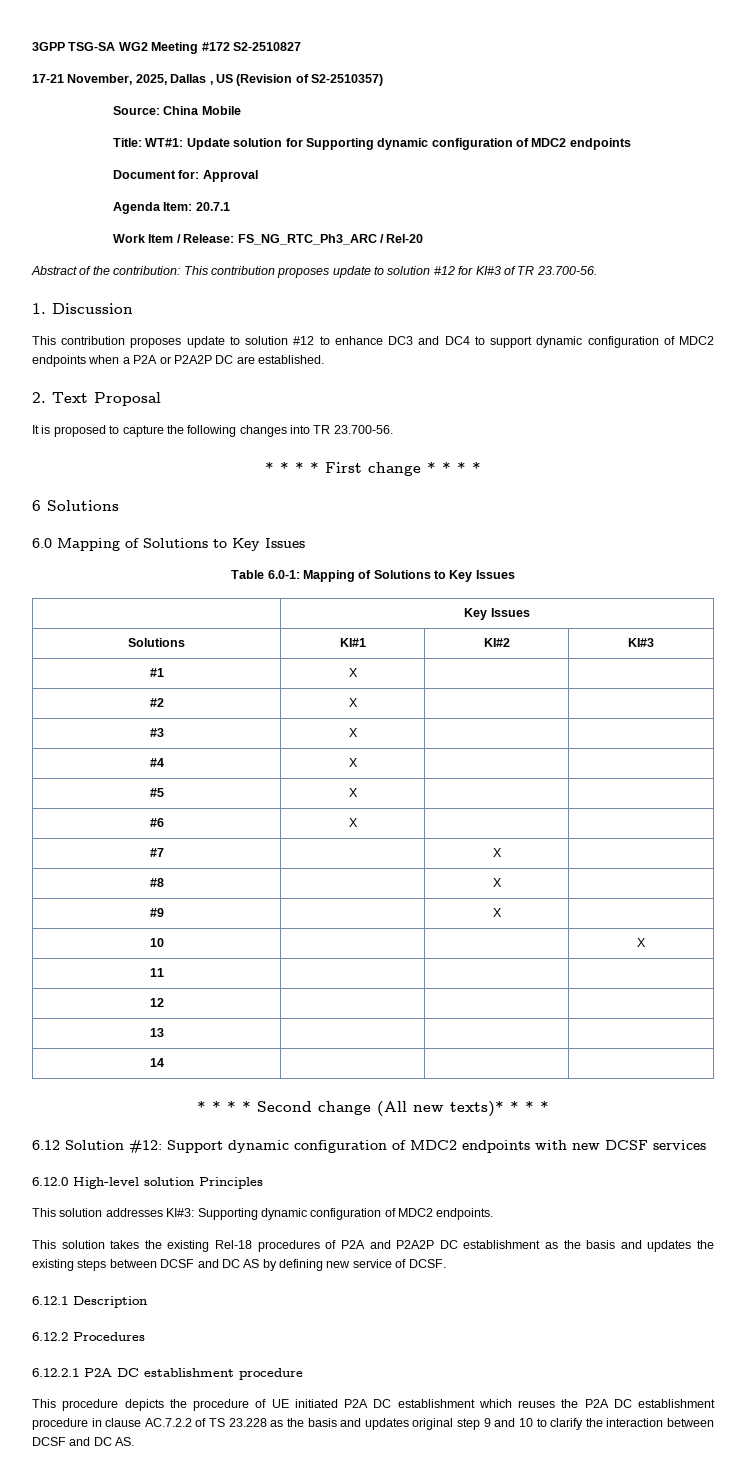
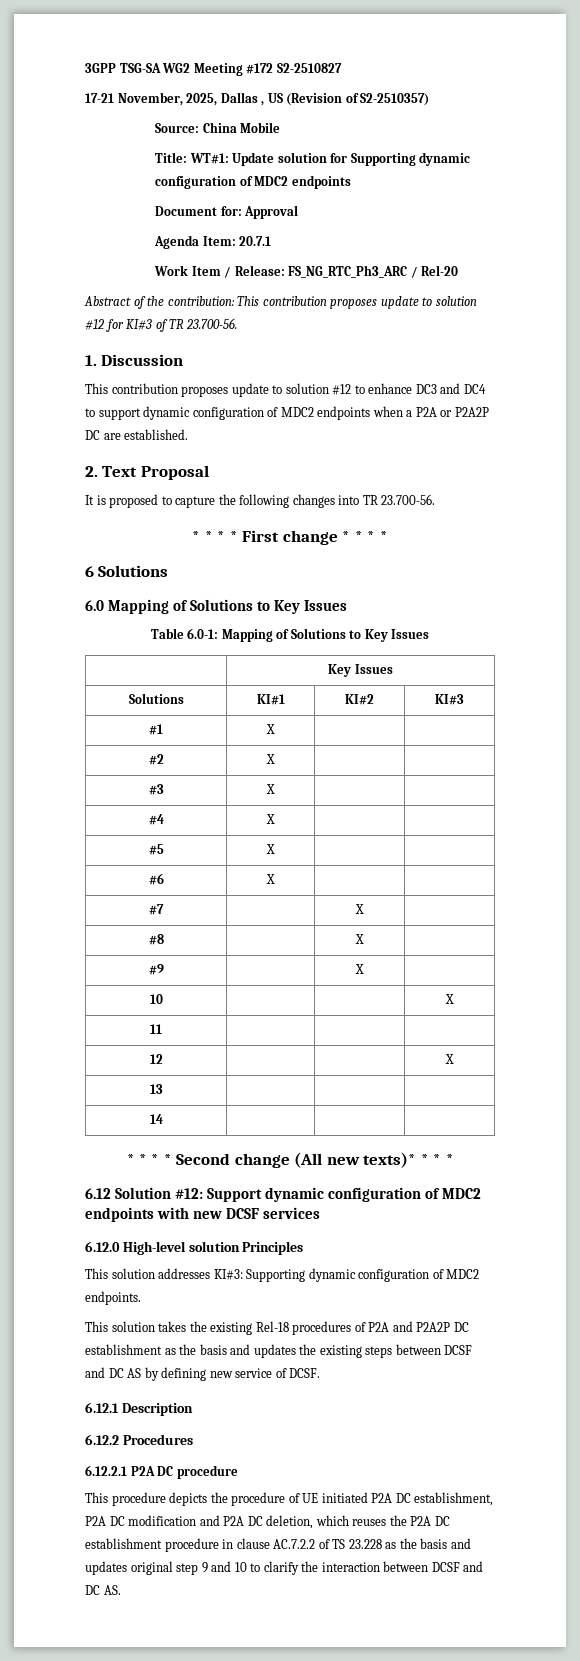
(164, 1002) none -> [445,1054,454,1064] X
[144,1368,234,1377] establishment -> (174, 1471) none
[397,1399,475,1408] establishment -> [414,1492,494,1506] [85,1515,314,1529] establishment, P2A DC modification and P2A DC deletion,

